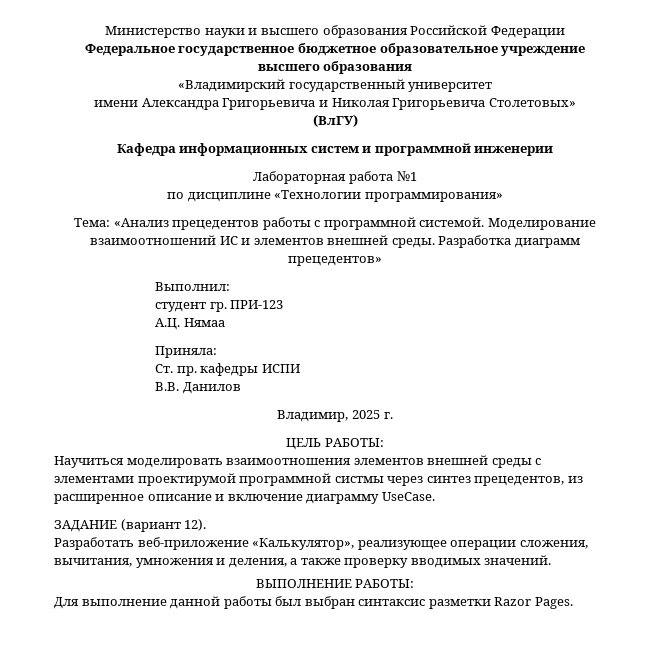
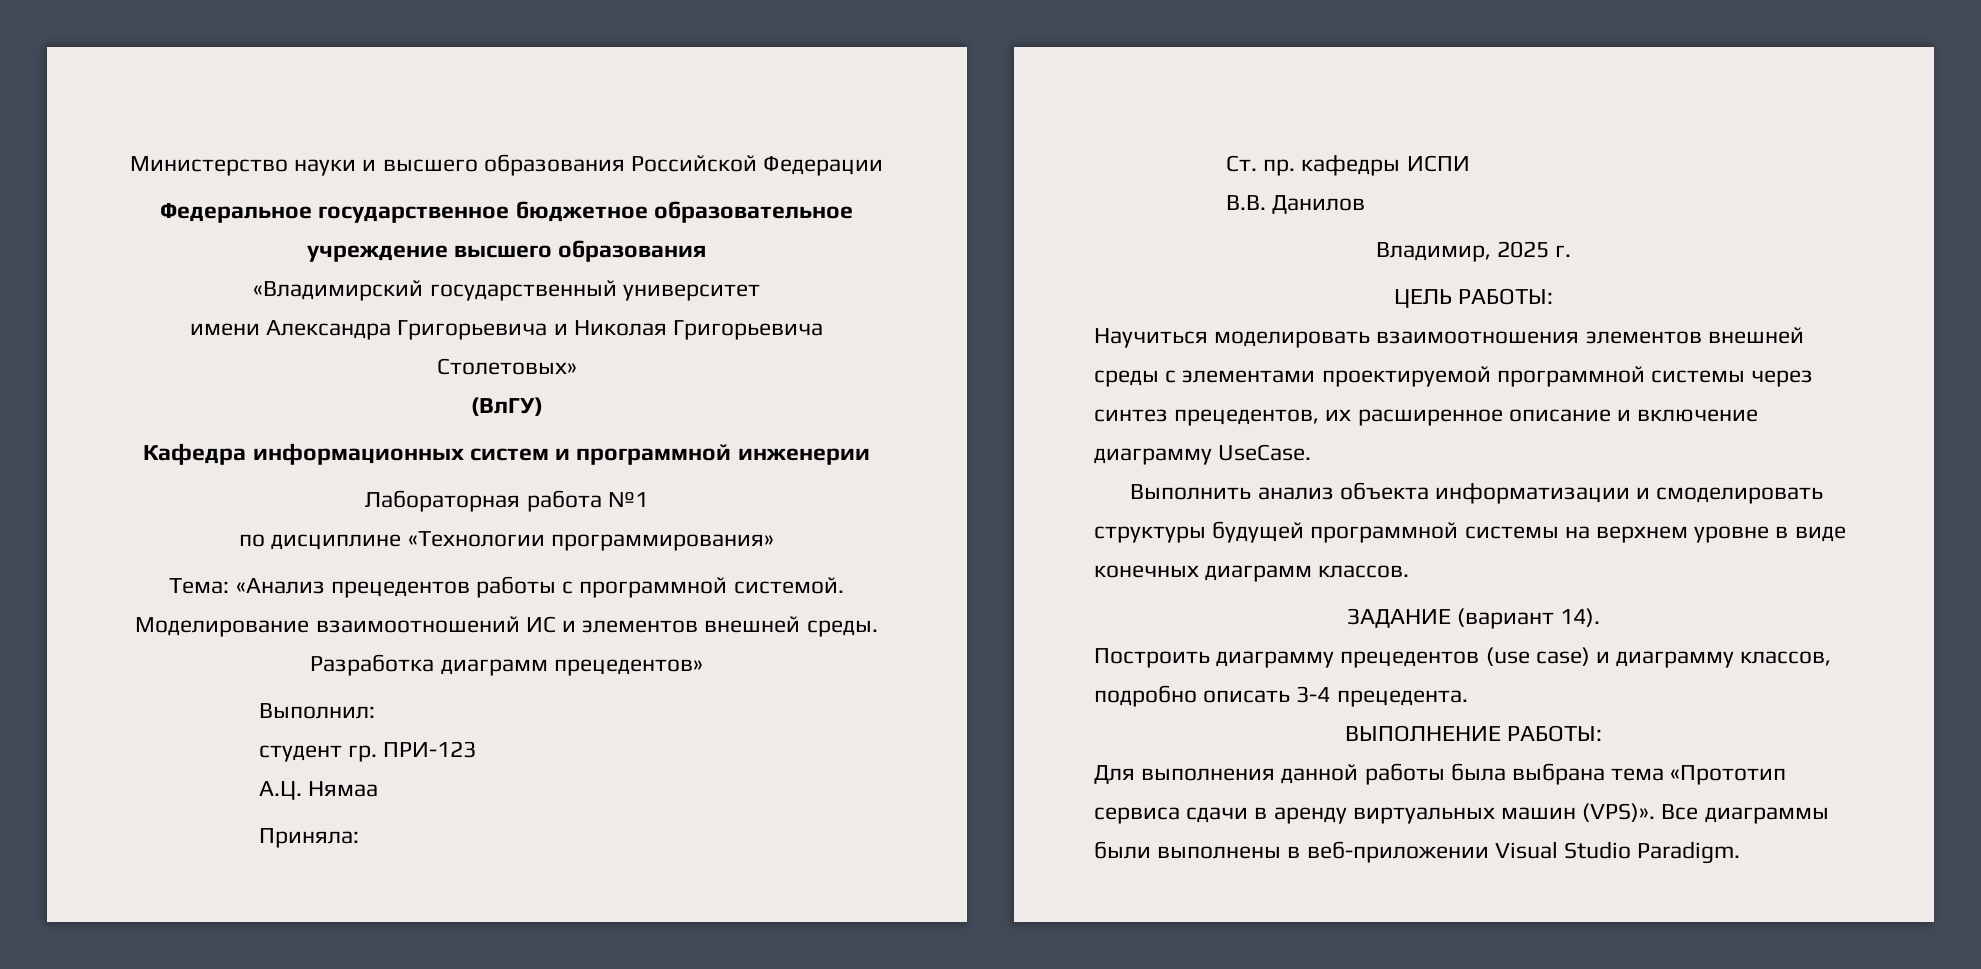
[137,473,384,486] проектирумой программной систмы -> [1321,366,1746,387] проектируемой программной системы
[567,476,583,483] из -> [1325,409,1352,421] их
[54,519,207,532] [54,537,588,550] [54,555,552,568] ЗАДАНИЕ (вариант 12). // Разработать веб-приложение «Калькулятор», реализующее операции сложения, вычитания, умножения и деления, а также проверку вводимых значений. -> [1130,482,1824,504] [1094,521,1846,543] [1094,565,1410,582] [1346,608,1601,629] [1094,647,1832,668] [1094,685,1468,707] Выполнить анализ объекта информатизации и смоделировать структуры будущей программной системы на верхнем уровне в виде конечных диаграмм классов. // ЗАДАНИЕ (вариант 14). // Построить диаграмму прецедентов (use case) и диаграмму классов, подробно описать 3-4 прецедента.
[81,599,167,606] выполнение -> [1141,768,1276,781] выполнения
[275,596,573,609] был выбран синтаксис разметки Razor Pages. -> [1450,763,1787,785] [1094,803,1829,824] [1094,841,1741,864] была выбрана тема «Прототип сервиса сдачи в аренду виртуальных машин (VPS)». Все диаграммы были выполнены в веб-приложении Visual Studio Paradigm.

